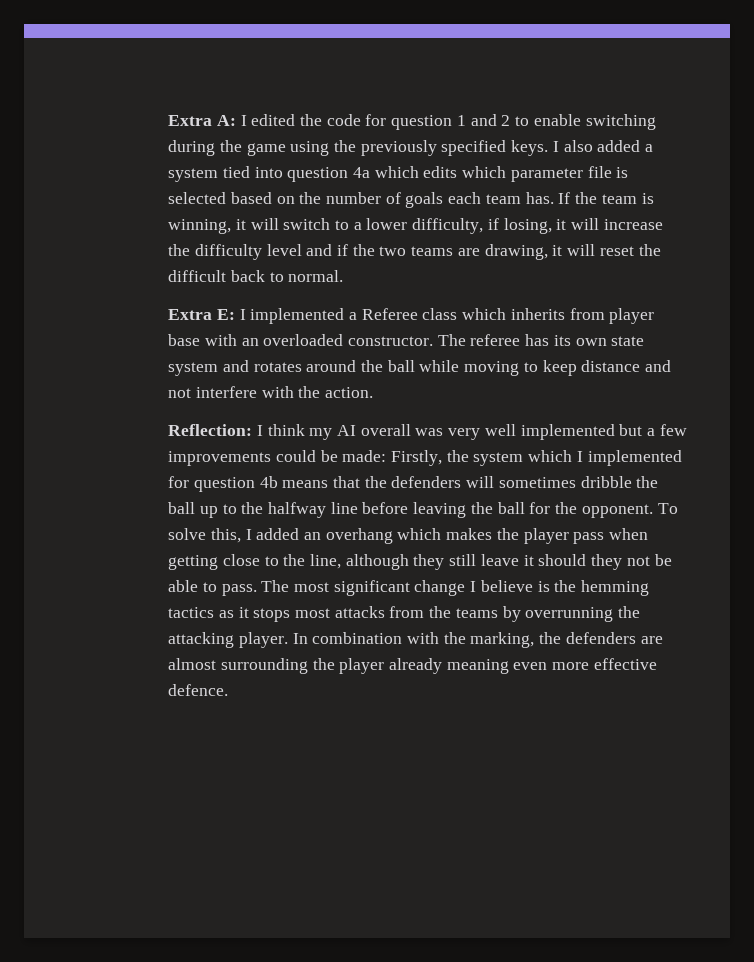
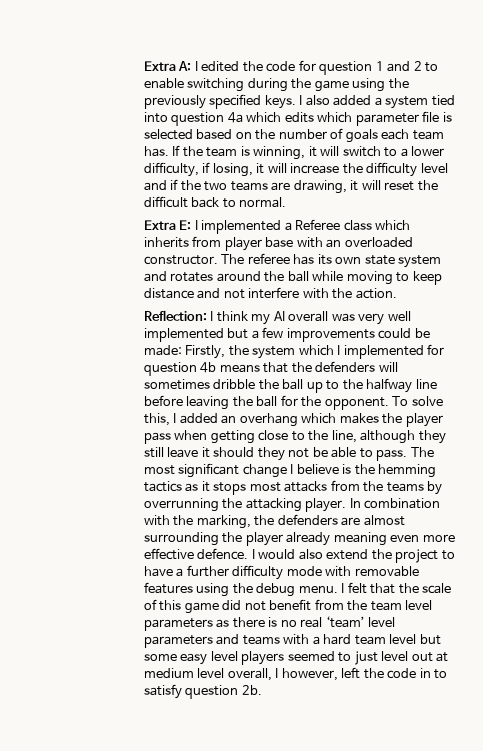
(229, 690) none -> [251,549,455,563] [143,565,419,580] [143,582,452,597] [143,599,433,614] [143,616,396,631] [143,634,441,648] [143,651,449,665] [143,667,448,681] [143,684,262,699] I would also extend the project to have a further difficulty mode with removable features using the debug menu. I felt that the scale of this game did not benefit from the team level parameters as there is no real ‘team’ level parameters and teams with a hard team level but some easy level players seemed to just level out at medium level overall, I however, left the code in to satisfy question 2b.

